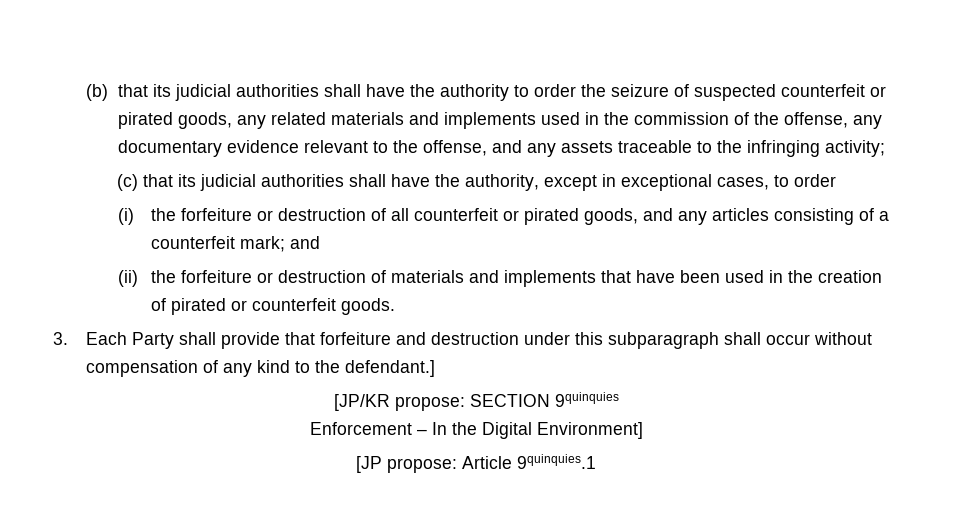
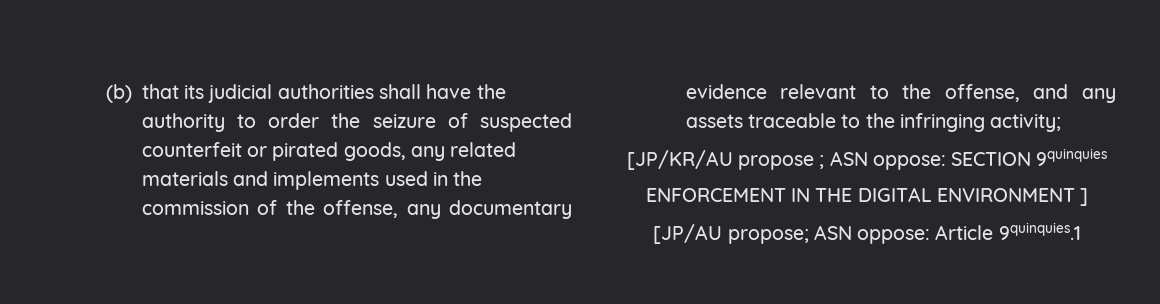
[116,174,836,191] [118,208,889,225] [150,236,320,252] [118,270,882,287] [150,298,395,315] [53,332,872,349] [85,360,435,377] [333,392,619,411] [309,422,643,439] [356,456,457,473] (c) that its judicial authorities shall have the authority, except in exceptional cases, to order // (i) the forfeiture or destruction of all counterfeit or pirated goods, and any articles consisting of a counterfeit mark; and // (ii) the forfeiture or destruction of materials and implements that have been used in the creation of pirated or counterfeit goods. // 3. Each Party shall provide that forfeiture and destruction under this subparagraph shall occur without compensation of any kind to the defendant.] // [JP/KR propose: SECTION 9quinquies // Enforcement – In the Digital Environment] // [JP propose: -> [626,148,1108,170] [645,187,1089,206] [653,224,931,244] [JP/KR/AU propose ; ASN oppose: SECTION 9quinquies // ENFORCEMENT IN THE DIGITAL ENVIRONMENT ] // [JP/AU propose; ASN oppose:

